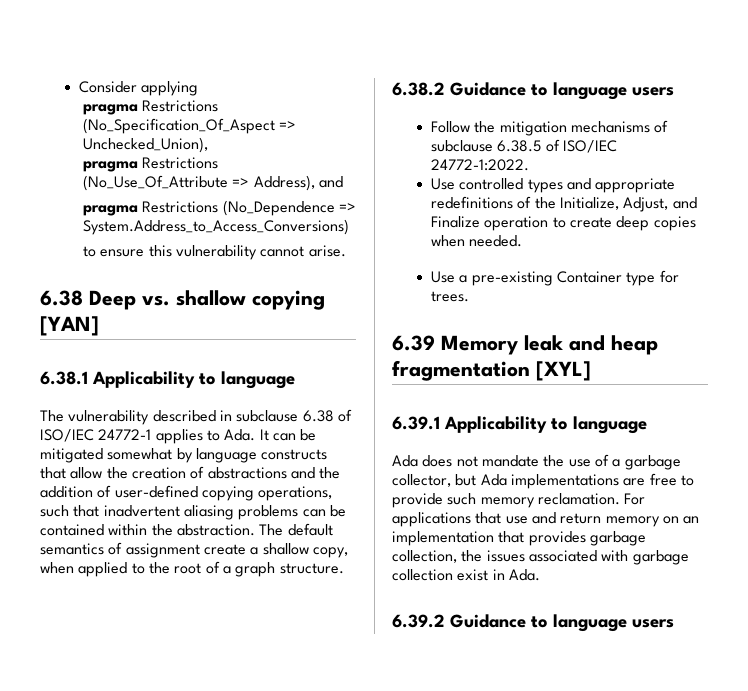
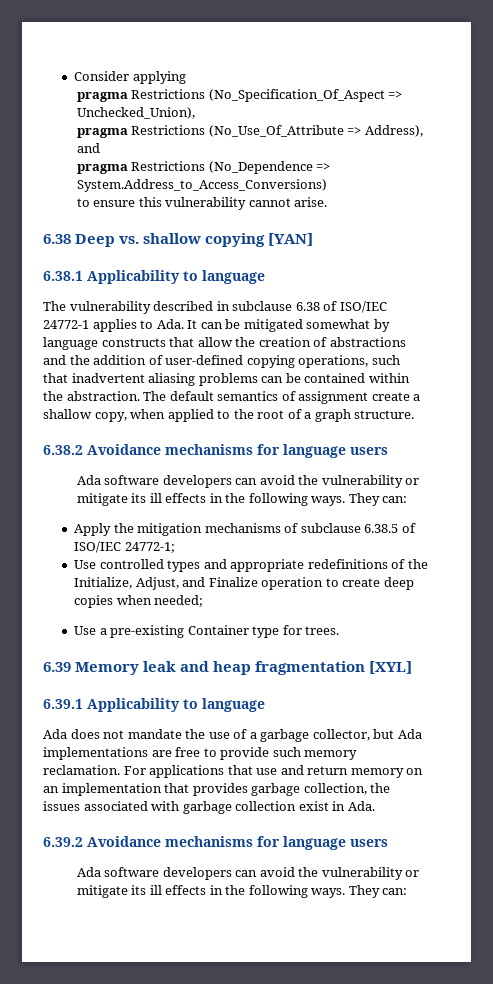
[450,82,674,100] [431,121,471,133] Guidance to language users // Follow -> [87,444,388,458] [76,475,420,488] [76,493,408,506] [74,523,112,536] Avoidance mechanisms for language users // Ada software developers can avoid the vulnerability or mitigate its ill effects in the following ways. They can: // Apply
[431,159,530,171] 24772-1:2022. -> [124,542,175,553] 24772-1;
[469,235,523,247] needed. -> [154,595,204,607] needed;
[450,614,674,632] Guidance to language users -> [87,836,388,850] [76,867,420,880] [76,885,408,898] Avoidance mechanisms for language users // Ada software developers can avoid the vulnerability or mitigate its ill effects in the following ways. They can:

